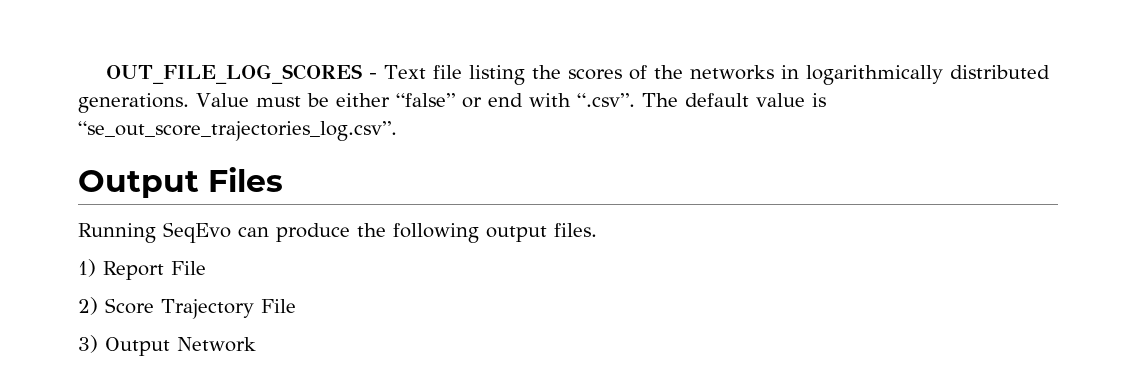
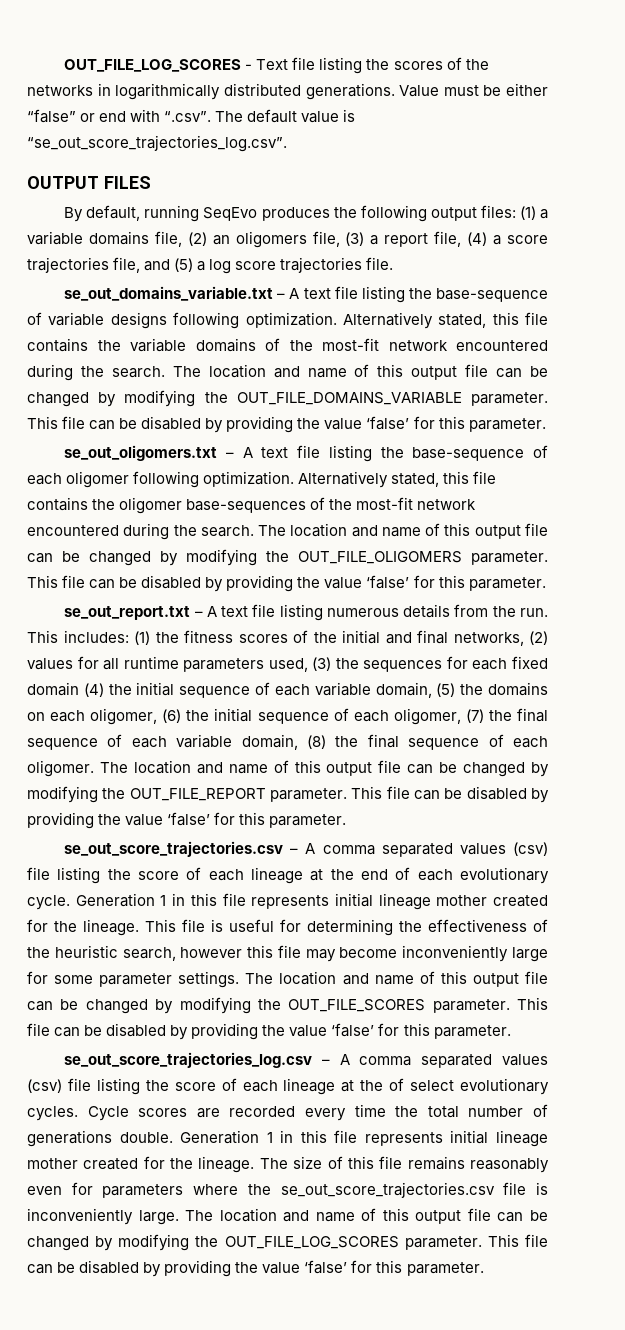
[78,167,283,198] [78,222,597,243] [78,259,206,280] [78,297,296,319] [78,335,256,356] Output Files // Running SeqEvo can produce the following output files. // 1) Report File // 2) Score Trajectory File // 3) Output Network -> [27,176,151,189] [64,205,548,222] [27,231,548,248] [27,257,394,274] [64,286,549,303] [27,312,548,329] [27,338,548,352] [27,364,549,381] [27,390,548,407] [27,416,546,433] [64,445,548,462] [27,471,497,488] [27,497,477,514] [27,523,548,540] [27,549,548,566] [27,575,546,592] [64,604,549,621] [27,630,548,646] [27,656,549,672] [27,682,548,698] [27,708,548,725] [27,734,548,750] [27,760,550,777] [27,786,549,803] [27,812,347,829] [64,841,548,857] [27,867,549,884] [27,893,548,910] [27,919,548,936] [27,945,548,962] [27,971,549,988] [27,997,548,1014] [27,1023,511,1040] [64,1052,548,1068] [27,1078,549,1095] [27,1104,549,1121] [27,1130,548,1147] [27,1156,550,1173] [27,1182,548,1198] [27,1208,549,1225] [27,1234,548,1251] [27,1260,484,1277] OUTPUT FILES // By default, running SeqEvo produces the following output files: (1) a variable domains file, (2) an oligomers file, (3) a report file, (4) a score trajectories file, and (5) a log score trajectories file. // se_out_domains_variable.txt – A text file listing the base-sequence of variable designs following optimization. Alternatively stated, this file contains the variable domains of the most-fit network encountered during the search. The location and name of this output file can be changed by modifying the OUT_FILE_DOMAINS_VARIABLE parameter. This file can be disabled by providing the value ‘false’ for this parameter. // se_out_oligomers.txt – A text file listing the base-sequence of each oligomer following optimization. Alternatively stated, this file contains the oligomer base-sequences of the most-fit network encountered during the search. The location and name of this output file can be changed by modifying the OUT_FILE_OLIGOMERS parameter. This file can be disabled by providing the value ‘false’ for this parameter. // se_out_report.txt – A text file listing numerous details from the run. This includes: (1) the fitness scores of the initial and final networks, (2) values for all runtime parameters used, (3) the sequences for each fixed domain (4) the initial sequence of each variable domain, (5) the domains on each oligomer, (6) the initial sequence of each oligomer, (7) the final sequence of each variable domain, (8) the final sequence of each oligomer. The location and name of this output file can be changed by modifying the OUT_FILE_REPORT parameter. This file can be disabled by providing the value ‘false’ for this parameter. // se_out_score_trajectories.csv – A comma separated values (csv) file listing the score of each lineage at the end of each evolutionary cycle. Generation 1 in this file represents initial lineage mother created for the lineage. This file is useful for determining the effectiveness of the heuristic search, however this file may become inconveniently large for some parameter settings. The location and name of this output file can be changed by modifying the OUT_FILE_SCORES parameter. This file can be disabled by providing the value ‘false’ for this parameter. // se_out_score_trajectories_log.csv – A comma separated values (csv) file listing the score of each lineage at the of select evolutionary cycles. Cycle scores are recorded every time the total number of generations double. Generation 1 in this file represents initial lineage mother created for the lineage. The size of this file remains reasonably even for parameters where the se_out_score_trajectories.csv file is inconveniently large. The location and name of this output file can be changed by modifying the OUT_FILE_LOG_SCORES parameter. This file can be disabled by providing the value ‘false’ for this parameter.

